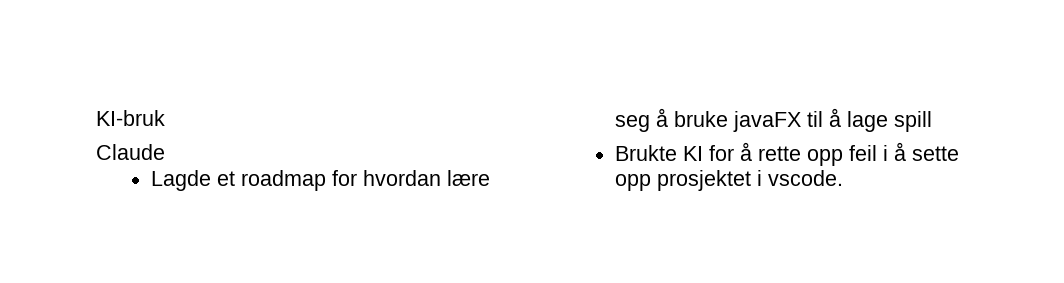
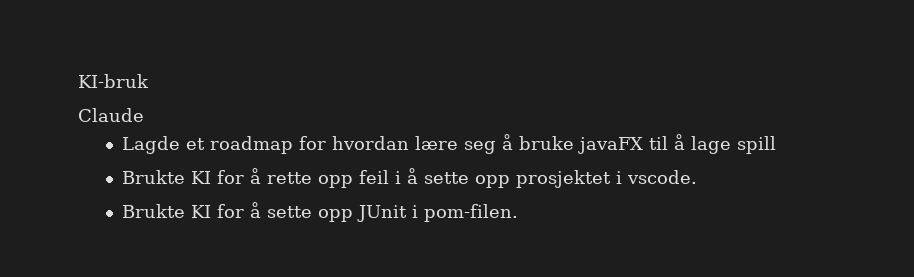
(844, 178) none -> [121,202,518,222] // Brukte KI for å sette opp JUnit i pom-filen.

